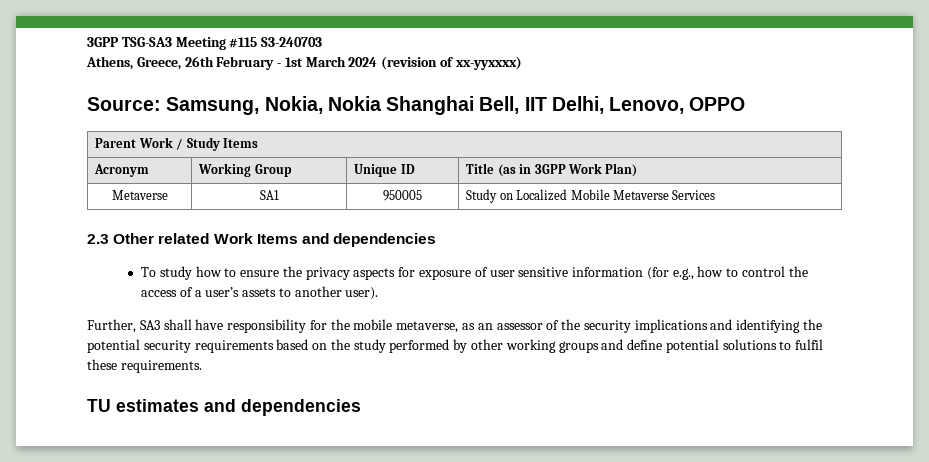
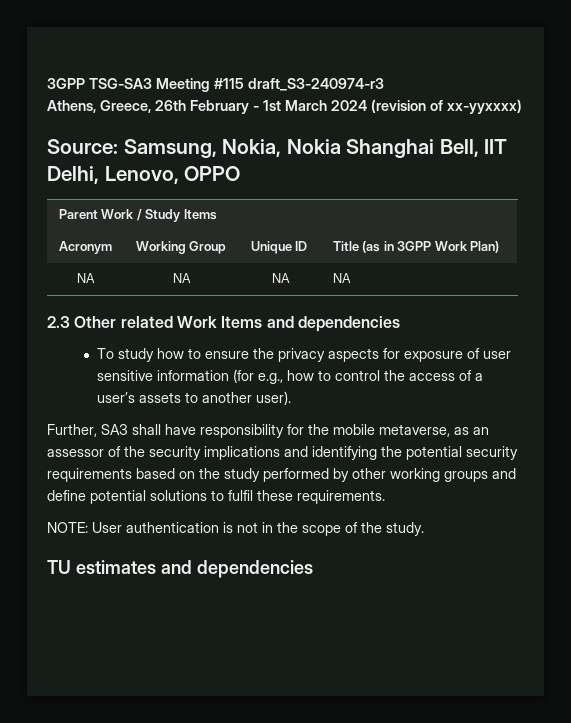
[261,37,323,47] S3-240703 -> [248,78,384,91] draft_S3-240974-r3
[111,190,168,200] [259,190,279,200] [383,190,422,201] [466,189,716,203] Metaverse | SA1 | 950005 | Study on Localized Mobile Metaverse Services -> [77,273,95,283] [173,273,191,283] [271,273,290,283] [332,273,351,283] NA | NA | NA | NA
(202, 366) none -> [47,522,424,536] // NOTE: User authentication is not in the scope of the study.

